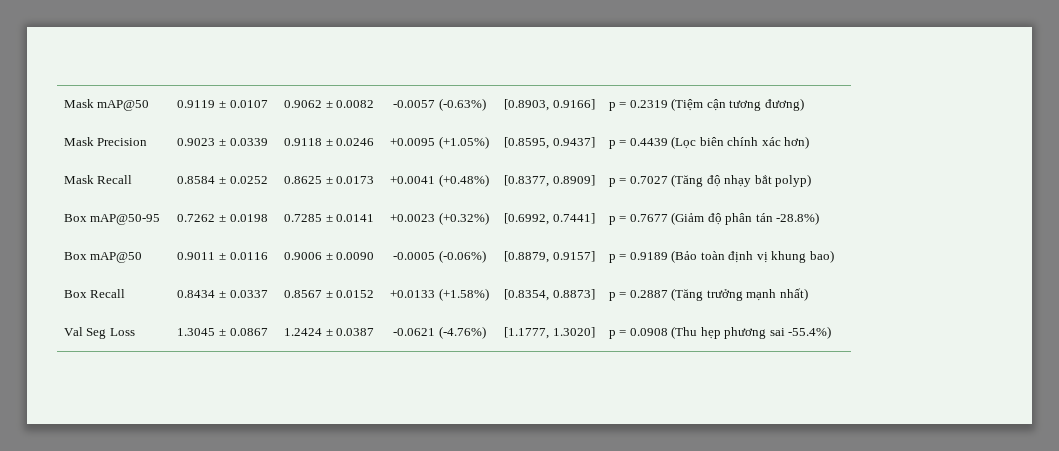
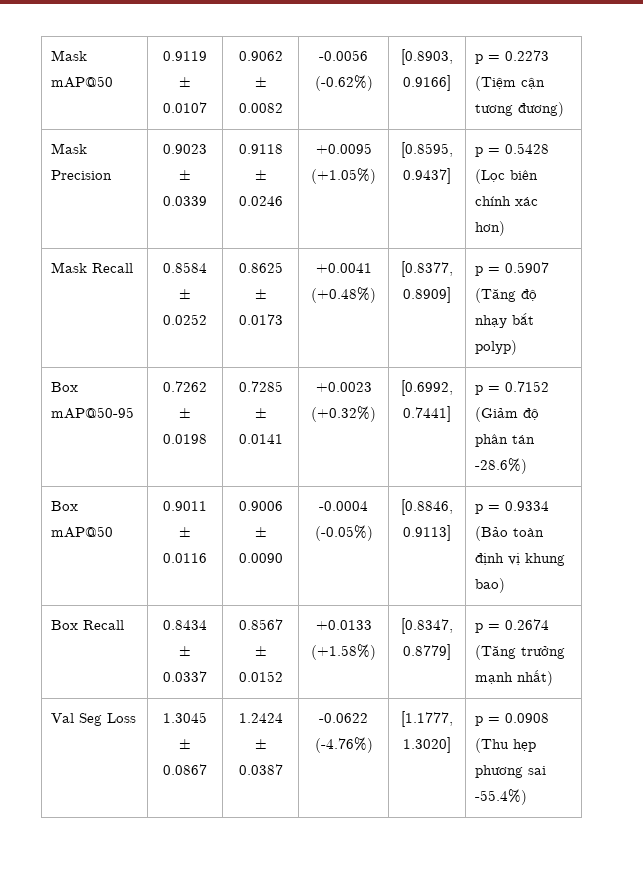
[393,98,486,111] -0.0057 (-0.63%) -> [319,50,368,61] [314,75,373,91] -0.0056 (-0.62%)
[629,100,668,108] 0.2319 -> [505,50,550,61] 0.2273
[629,138,668,146] 0.4439 -> [505,143,550,154] 0.5428
[629,176,668,184] 0.7027 -> [505,262,550,273] 0.5907
[629,214,668,222] 0.7677 -> [505,381,550,392] 0.7152
[776,212,820,225] -28.8%) -> [475,458,528,474] -28.6%)
[393,250,486,263] [504,251,595,263] [608,252,668,263] -0.0005 (-0.06%) | [0.8879, 0.9157] | p = 0.9189 -> [319,501,368,511] [314,525,373,541] [401,499,453,515] [403,525,451,541] [475,501,550,514] -0.0004 (-0.05%) | [0.8846, 0.9113] | p = 0.9334
[504,289,595,301] [608,290,668,301] [0.8354, 0.8873] | p = 0.2887 -> [401,618,453,634] [403,644,451,660] [475,619,550,633] [0.8347, 0.8779] | p = 0.2674
[393,328,436,336] -0.0621 -> [319,713,368,723] -0.0622

